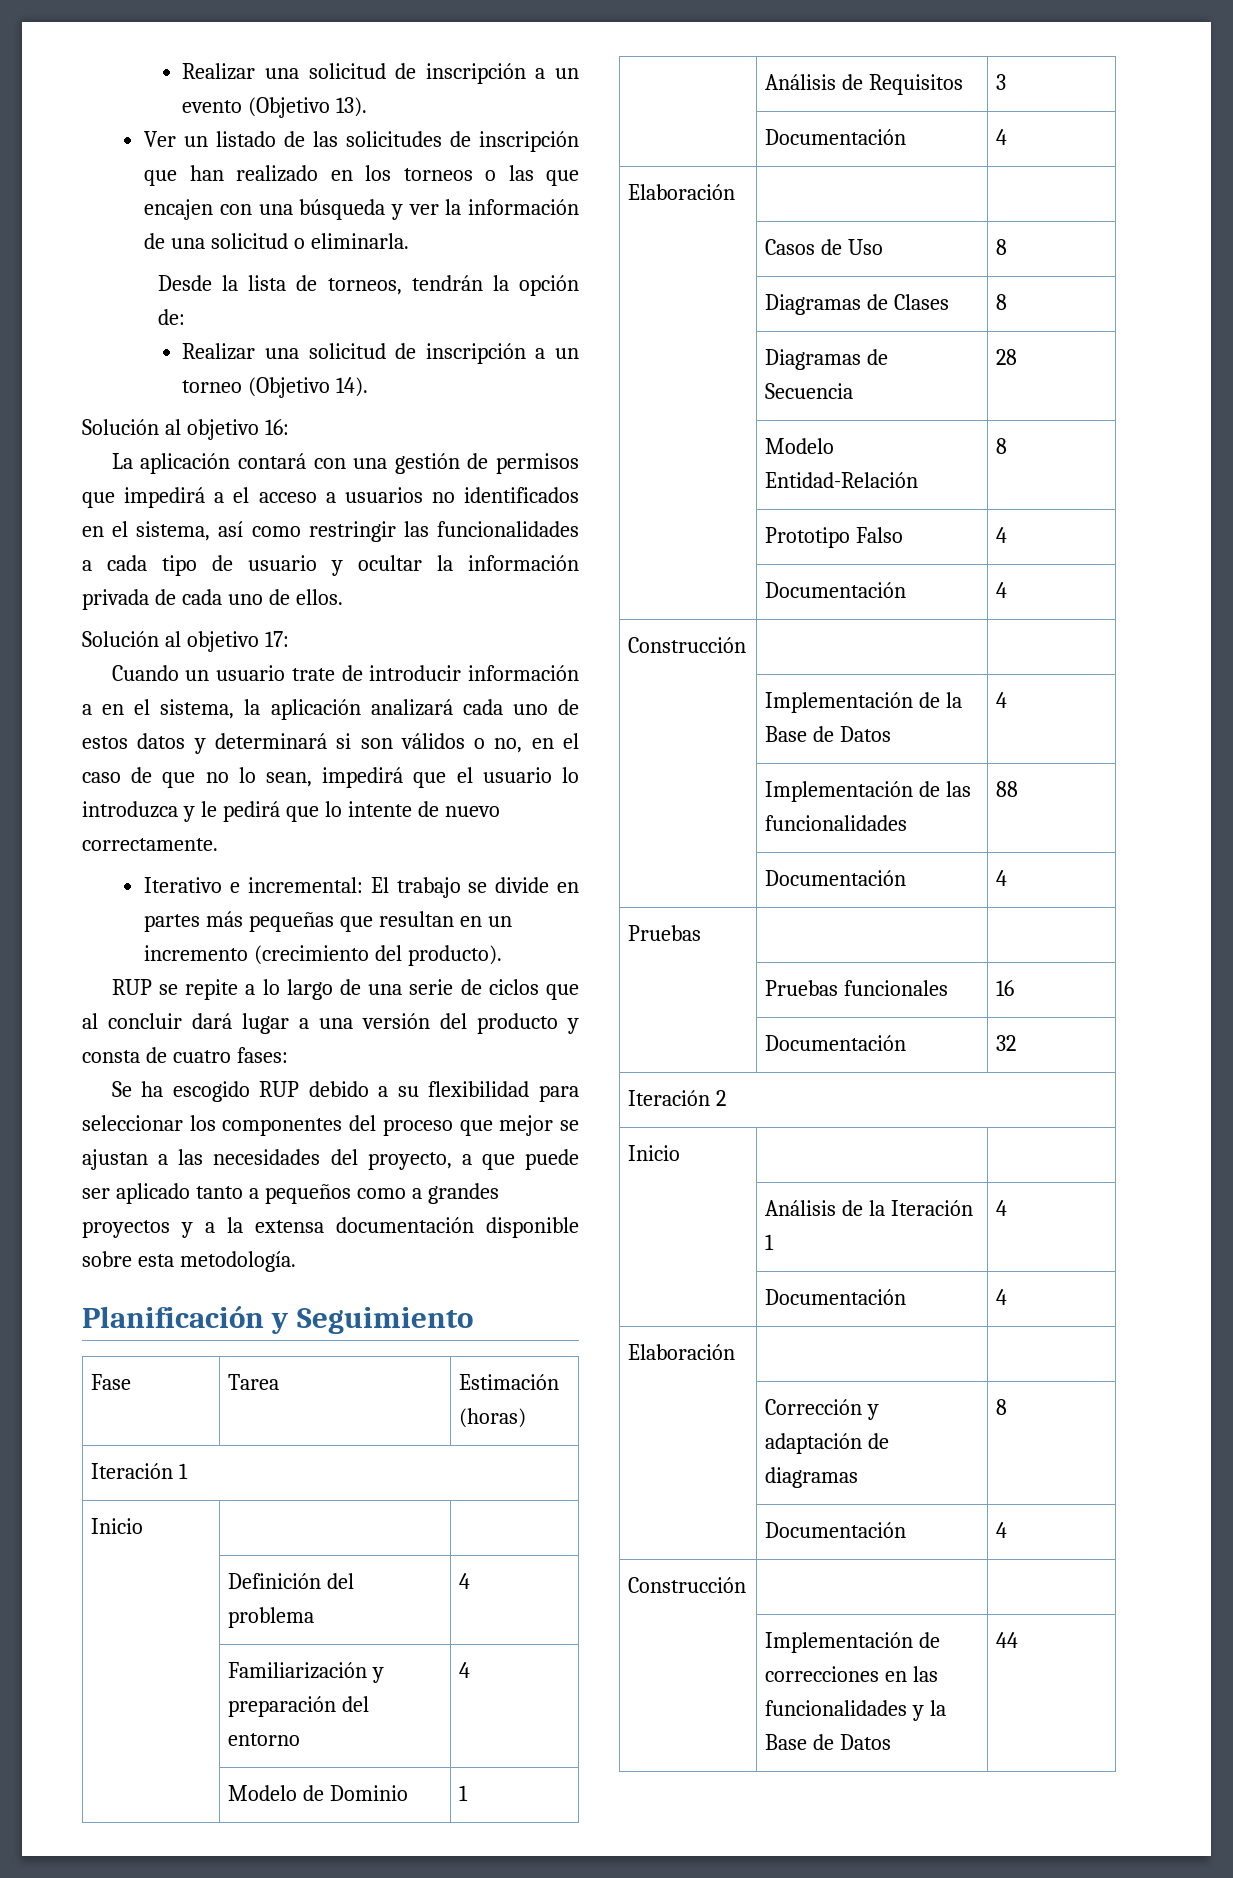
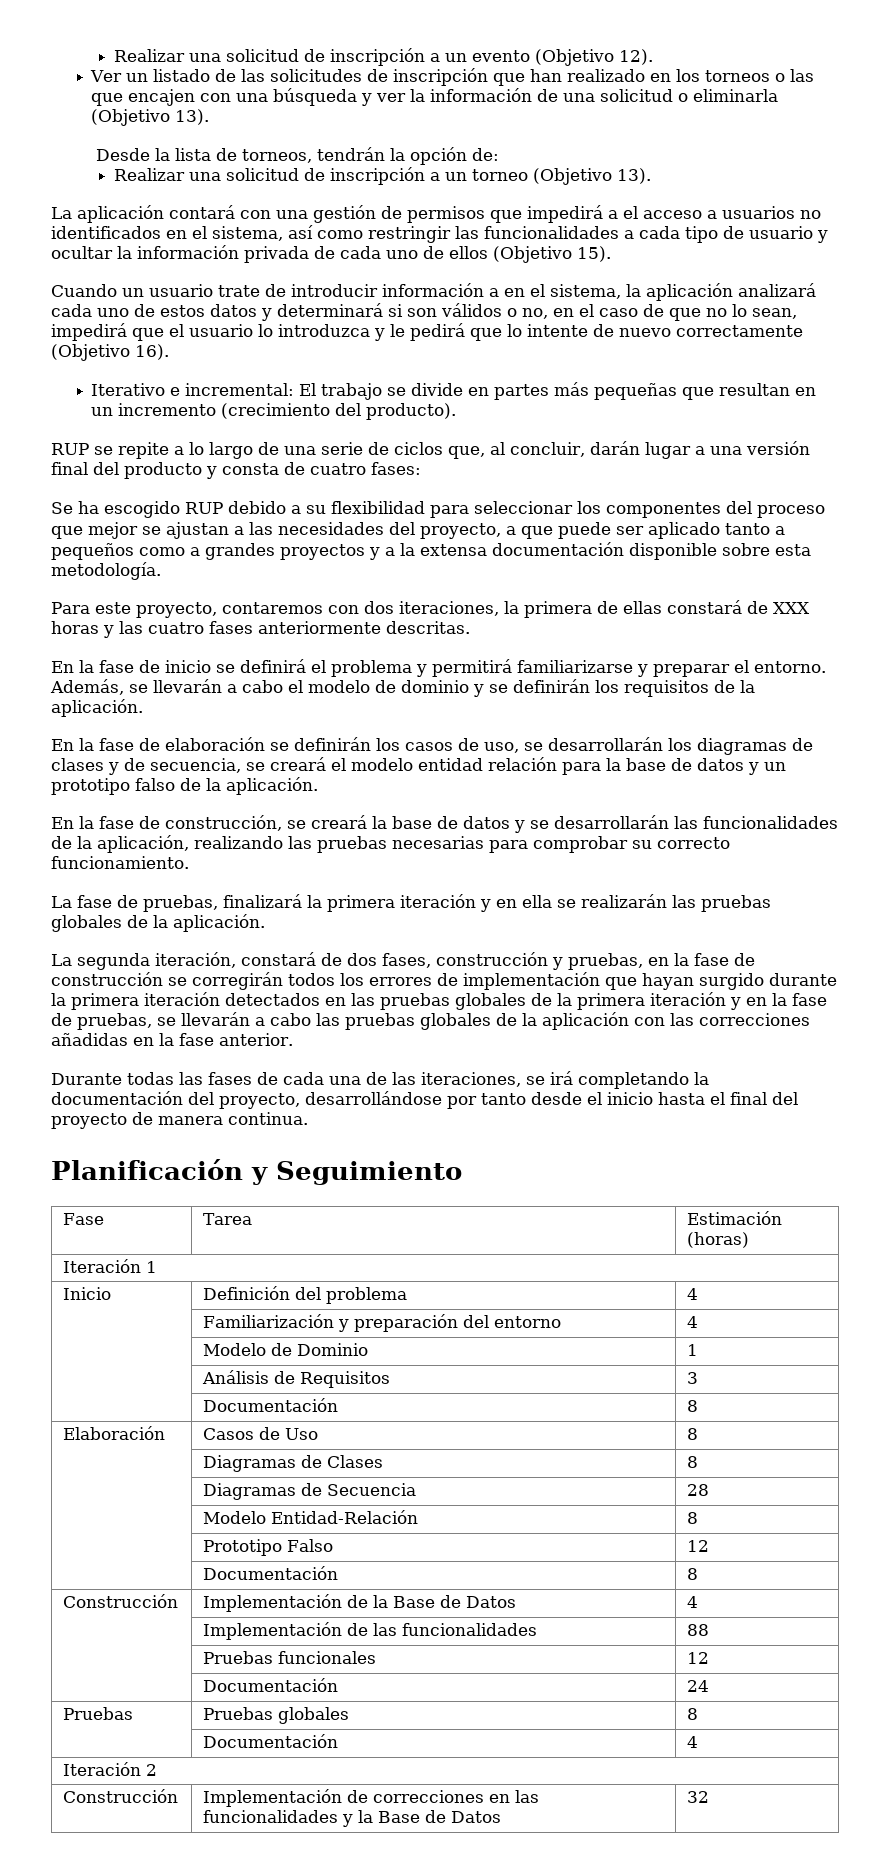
[336,97,368,117] 13). -> [618,49,653,65] 12).
[311,233,410,249] eliminarla. -> [693,89,779,102] [91,109,210,126] eliminarla (Objetivo 13).
[336,377,369,397] [82,419,289,440] 14). // Solución al objetivo 16: -> [616,168,651,184] 13).
[295,589,343,605] [82,631,289,652] ellos. // Solución al objetivo 17: -> [449,246,611,263] ellos (Objetivo 15).
[82,838,218,851] correctamente. -> [676,325,803,337] [51,344,169,361] correctamente (Objetivo 16).
[545,984,579,1000] [82,1013,232,1029] que al concluir dará -> [448,441,640,459] que, al concluir, darán
(430, 1021) none -> [51,462,88,475] final
(296, 1261) none -> [51,600,810,618] [51,621,470,638] [51,659,826,677] [50,679,755,697] [51,699,143,717] [51,737,813,755] [51,757,786,775] [51,777,318,795] [51,815,838,833] [51,835,730,853] [51,856,189,869] [51,894,771,912] [51,914,265,932] [51,952,755,970] [51,972,837,990] [51,992,827,1010] [51,1012,810,1030] [51,1033,293,1046] [51,1071,709,1089] [51,1091,798,1109] [51,1112,308,1129] // Para este proyecto, contaremos con dos iteraciones, la primera de ellas constará de XXX horas y las cuatro fases anteriormente descritas. // En la fase de inicio se definirá el problema y permitirá familiarizarse y preparar el entorno. Además, se llevarán a cabo el modelo de dominio y se definirán los requisitos de la aplicación. // En la fase de elaboración se definirán los casos de uso, se desarrollarán los diagramas de clases y de secuencia, se creará el modelo entidad relación para la base de datos y un prototipo falso de la aplicación. // En la fase de construcción, se creará la base de datos y se desarrollarán las funcionalidades de la aplicación, realizando las pruebas necesarias para comprobar su correcto funcionamiento. // La fase de pruebas, finalizará la primera iteración y en ella se realizarán las pruebas globales de la aplicación. // La segunda iteración, constará de dos fases, construcción y pruebas, en la fase de construcción se corregirán todos los errores de implementación que hayan surgido durante la primera iteración detectados en las pruebas globales de la primera iteración y en la fase de pruebas, se llevarán a cabo las pruebas globales de la aplicación con las correcciones añadidas en la fase anterior. // Durante todas las fases de cada una de las iteraciones, se irá completando la documentación del proyecto, desarrollándose por tanto desde el inicio hasta el final del proyecto de manera continua.
(144, 1526) | // | -> (112, 1293) none
[996,129,1008,145] [628,184,736,200] 4 // Elaboración | | // | -> [687,1400,699,1412] [63,1426,166,1440] 8 // Elaboración |
[996,527,1008,543] [765,582,907,598] [996,582,1008,598] [628,637,747,653] 4 // | Documentación | 4 // Construcción | | // | -> [687,1540,710,1552] [203,1566,339,1580] [687,1568,699,1580] [63,1594,179,1608] 12 // | Documentación | 8 // Construcción |
[765,870,907,886] [996,870,1008,886] [628,925,702,941] // | Documentación | 4 // Pruebas | | -> (710, 1630) none
[996,980,1015,996] [765,1035,907,1051] [996,1035,1017,1051] [628,1090,727,1106] [628,1145,681,1161] [765,1200,974,1216] [765,1234,775,1250] [996,1200,1008,1216] [765,1289,907,1305] [996,1289,1008,1305] [628,1344,736,1360] [765,1399,880,1420] [765,1433,890,1454] [765,1467,859,1488] 16 // | Documentación | 32 // Iteración 2 // Inicio | | // | Análisis de la Iteración 1 | 4 // | Documentación | 4 // Elaboración | | // | Corrección y adaptación de diagramas -> [687,1652,710,1664] [203,1678,339,1692] [687,1680,710,1692] [63,1707,134,1720] [203,1707,350,1724] 12 // | Documentación | 24 // Pruebas | Pruebas globales
[628,1577,747,1593] // Construcción | | // | -> [63,1762,158,1776] [63,1789,179,1803] // Iteración 2 // Construcción |
[996,1632,1019,1648] 44 -> [687,1791,710,1803] 32

